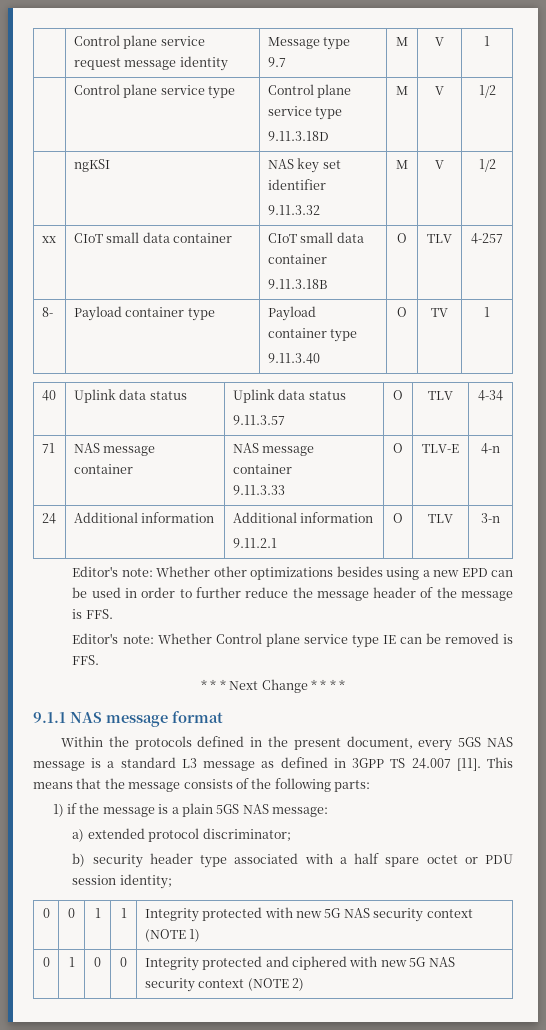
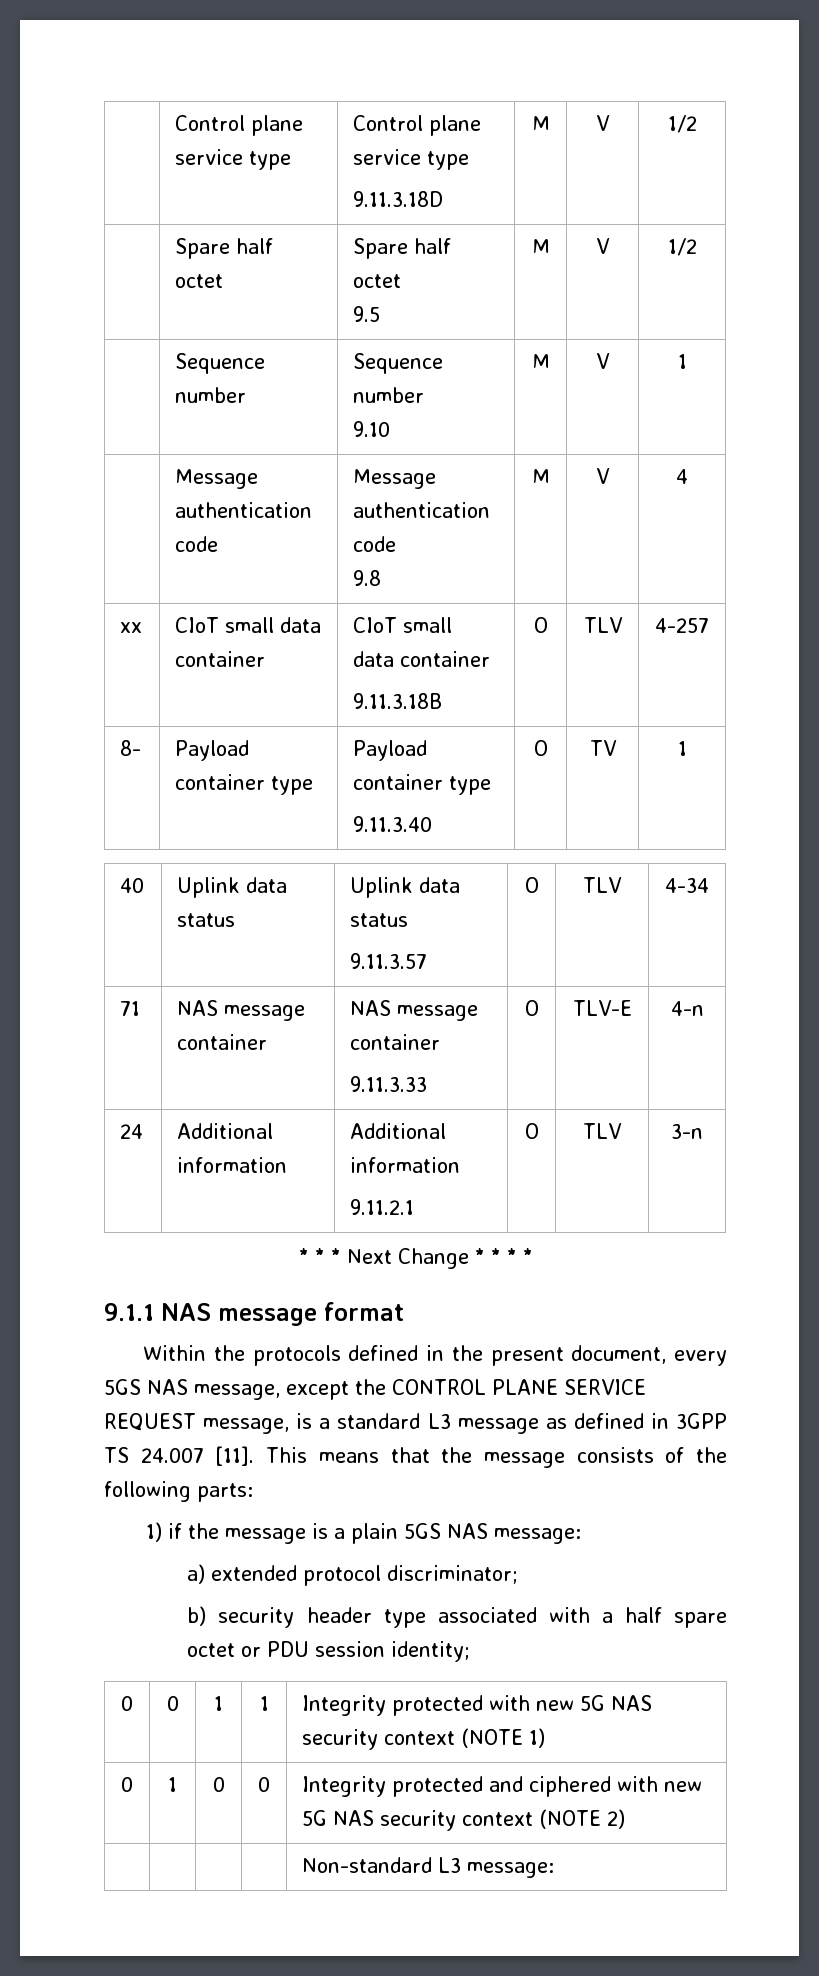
[73,35,205,49] [73,56,228,71] [267,37,351,50] [267,57,286,67] [396,37,408,46] [435,37,444,46] [484,36,490,46] | Control plane service request message identity | Message type // 9.7 | M | V | 1 // -> (175, 123) none
[73,159,110,172] [267,158,341,173] [267,179,326,190] [267,205,320,215] [396,160,408,169] [435,160,444,169] [478,159,496,172] ngKSI | NAS key set identifier // 9.11.3.32 | M | V | 1/2 -> [175,238,274,259] [175,274,224,288] [353,238,452,259] [353,274,402,288] [353,306,381,322] [531,239,550,254] [596,238,610,254] [667,238,697,256] [175,353,266,374] [175,387,247,403] [353,353,444,374] [353,387,425,403] [353,421,391,437] [531,354,550,369] [596,353,610,369] [677,354,687,369] [175,469,259,489] [175,502,313,518] [175,536,219,552] [353,469,437,489] [353,502,491,518] [353,536,397,552] [353,570,382,586] [531,469,550,484] [596,468,610,484] [676,469,688,484] Spare half octet | Spare half octet // 9.5 | M | V | 1/2 // | Sequence number | Sequence number // 9.10 | M | V | 1 // | Message authentication code | Message authentication code // 9.8 | M | V | 4
[72,566,513,580] [72,587,513,601] [72,609,113,619] [72,633,513,648] [72,655,100,665] // Editor's note: Whether other optimizations besides using a new EPD can be used in order to further reduce the message header of the message is FFS. // Editor's note: Whether Control plane service type IE can be removed is FFS. -> (703, 1131) none
[33,761,85,771] message -> [194,1379,646,1400] [104,1413,290,1434] message, except the CONTROL PLANE SERVICE REQUEST message,
(305, 984) none -> [302,1857,555,1878] // | | | | Non-standard L3 message:

